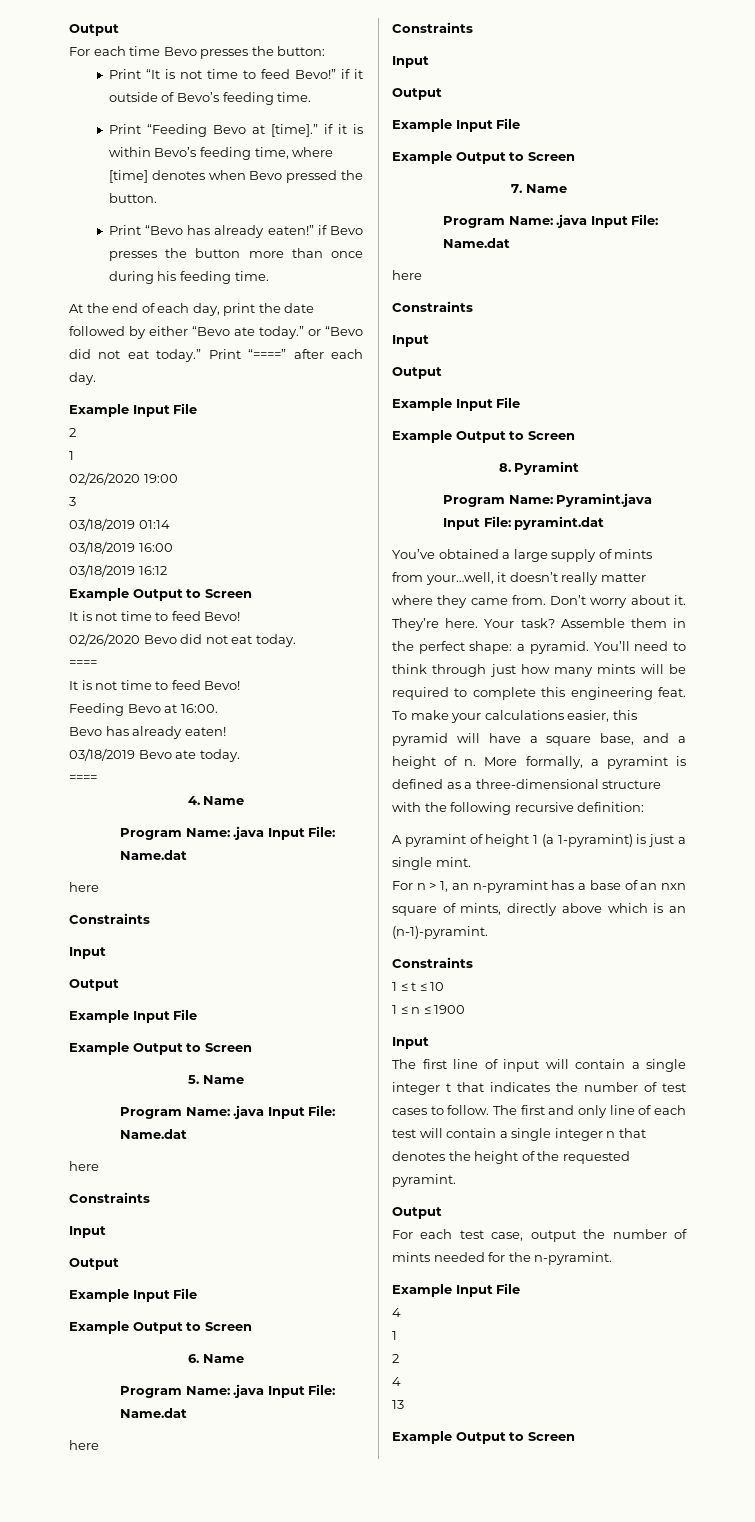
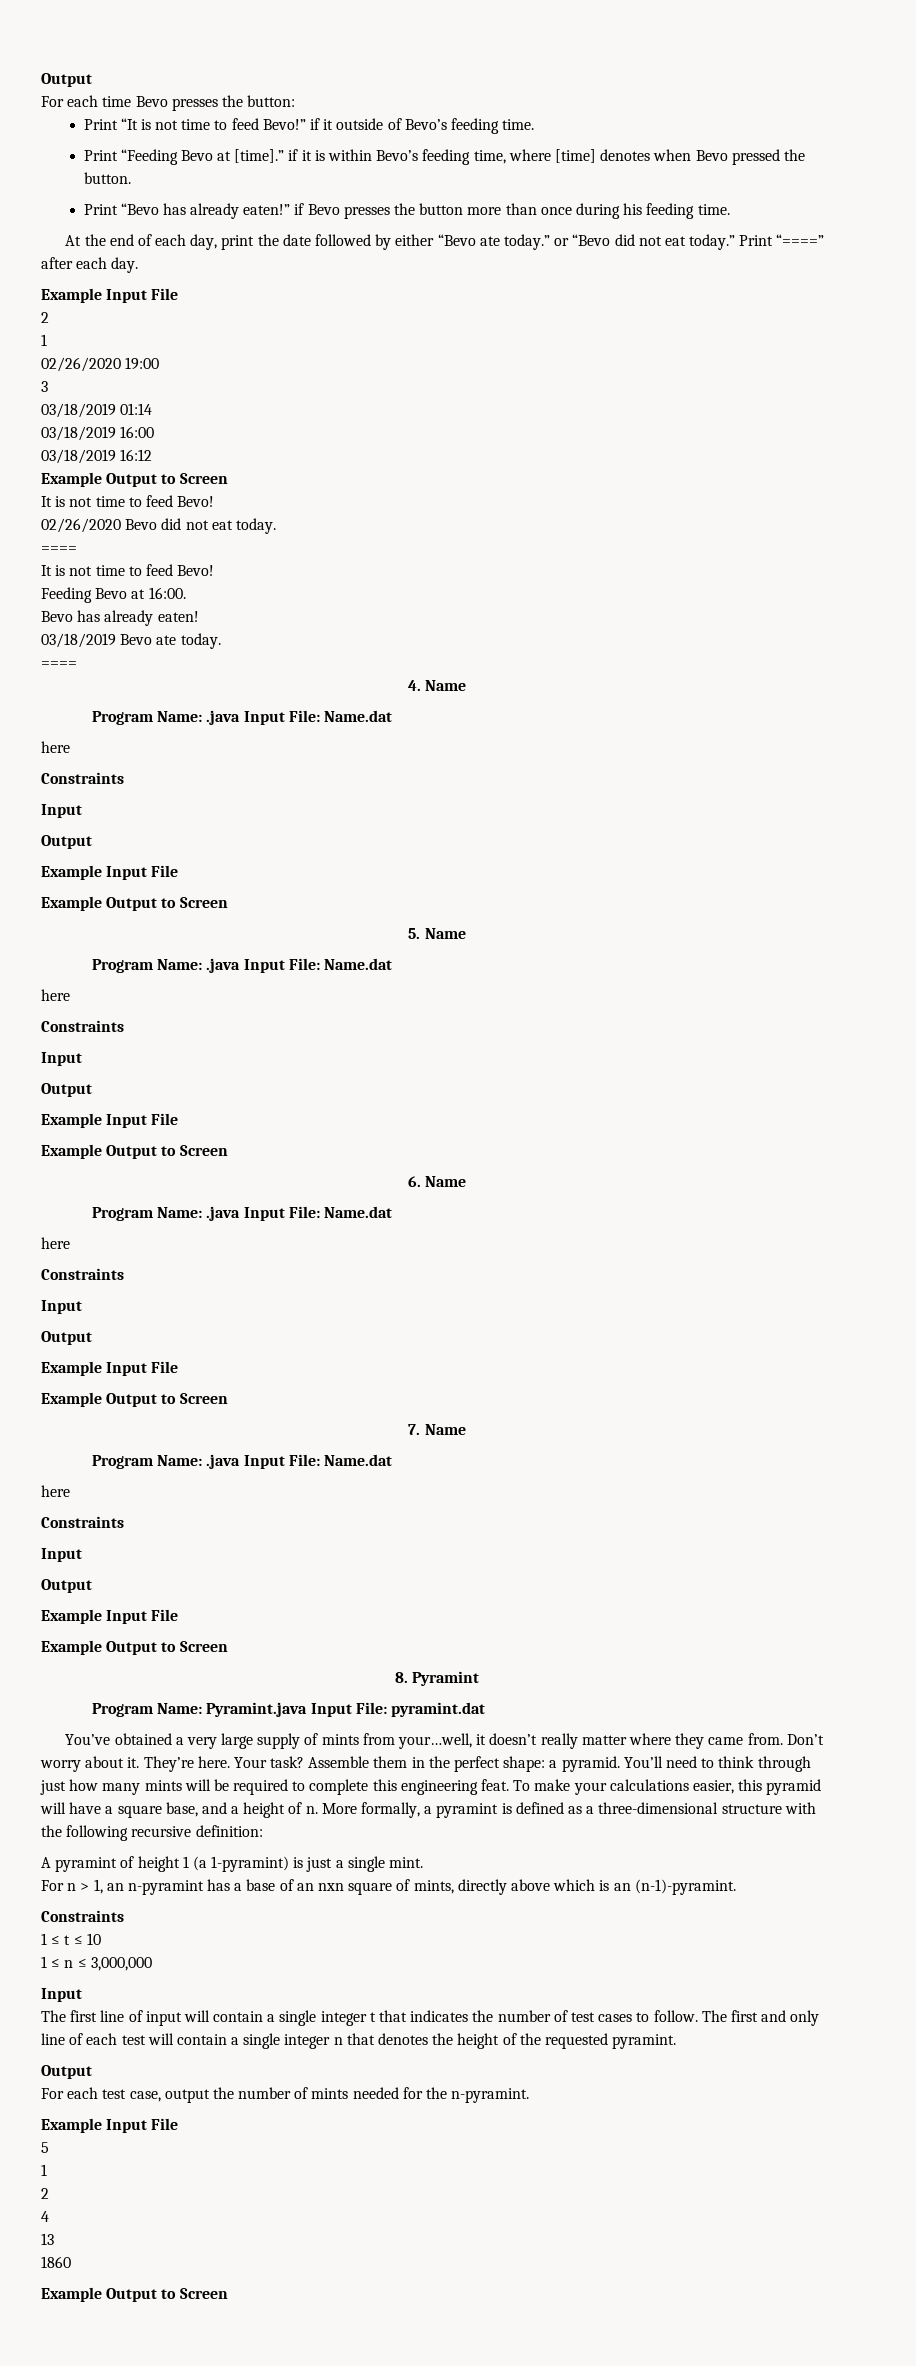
(511, 555) none -> [186,1737,217,1749] very
[434,1005,466,1014] 1900 -> [90,1957,152,1971] 3,000,000
[392,1308,401,1317] 4 -> [41,2142,49,2153] 5
(404, 1404) none -> [41,2256,71,2268] // 1860

